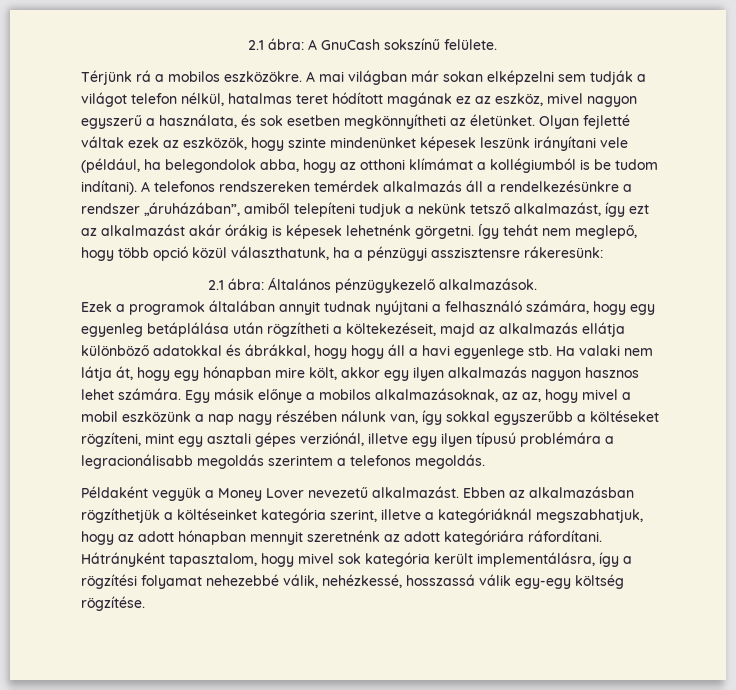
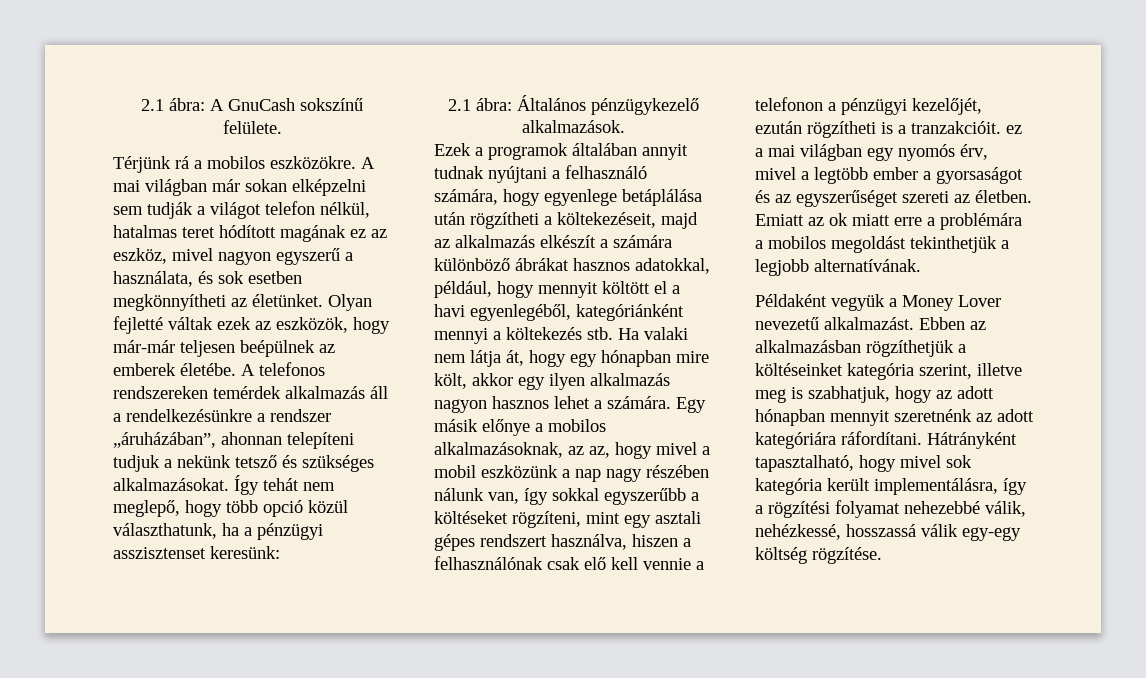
[288,136,628,151] [81,158,658,173] [81,180,137,195] szinte mindenünket képesek leszünk irányítani vele (például, ha belegondolok abba, hogy az otthoni klímámat a kollégiumból is be tudom indítani). -> [113,340,335,357] [113,363,236,376] már-már teljesen beépülnek az emberek életébe.
[244,203,290,214] amiből -> [221,432,282,445] ahonnan
[514,202,649,217] [81,224,474,239] alkalmazást, így ezt az alkalmazást akár órákig is képesek lehetnénk görgetni. -> [282,455,374,472] [113,478,229,491] és szükséges alkalmazásokat.
[431,246,603,258] asszisztensre rákeresünk: -> [113,546,280,559] asszisztenset keresünk:
[630,304,655,315] [81,323,143,337] egy egyenleg -> [544,189,617,206] egyenlege
[582,322,625,337] [81,344,524,359] ellátja különböző adatokkal és ábrákkal, hogy hogy áll a havi egyenlege -> [540,235,672,248] [434,258,710,274] [434,281,680,298] [434,304,684,321] [434,327,582,344] elkészít a számára különböző ábrákat hasznos adatokkal, például, hogy mennyit költött el a havi egyenlegéből, kategóriánként mennyi a költekezés
(114, 394) none -> [594,400,602,409] a
[300,432,614,447] [81,454,485,469] verziónál, illetve egy ilyen típusú problémára a legracionálisabb megoldás szerintem a telefonos megoldás. -> [480,534,691,550] [434,556,704,570] [755,97,982,115] [755,121,1022,138] [755,144,988,161] [755,167,1023,184] [755,190,1032,207] [755,213,1022,230] [755,236,1009,253] [755,259,921,276] rendszert használva, hiszen a felhasználónak csak elő kell vennie a telefonon a pénzügyi kezelőjét, ezután rögzítheti is a tranzakcióit. ez a mai világban egy nyomós érv, mivel a legtöbb ember a gyorsaságot és az egyszerűséget szereti az életben. Emiatt az ok miatt erre a problémára a mobilos megoldást tekinthetjük a legjobb alternatívának.
[425,508,643,523] a kategóriáknál megszabhatjuk, -> [755,386,890,403] meg is szabhatjuk,
[169,553,257,567] tapasztalom, -> [755,455,854,472] tapasztalható,

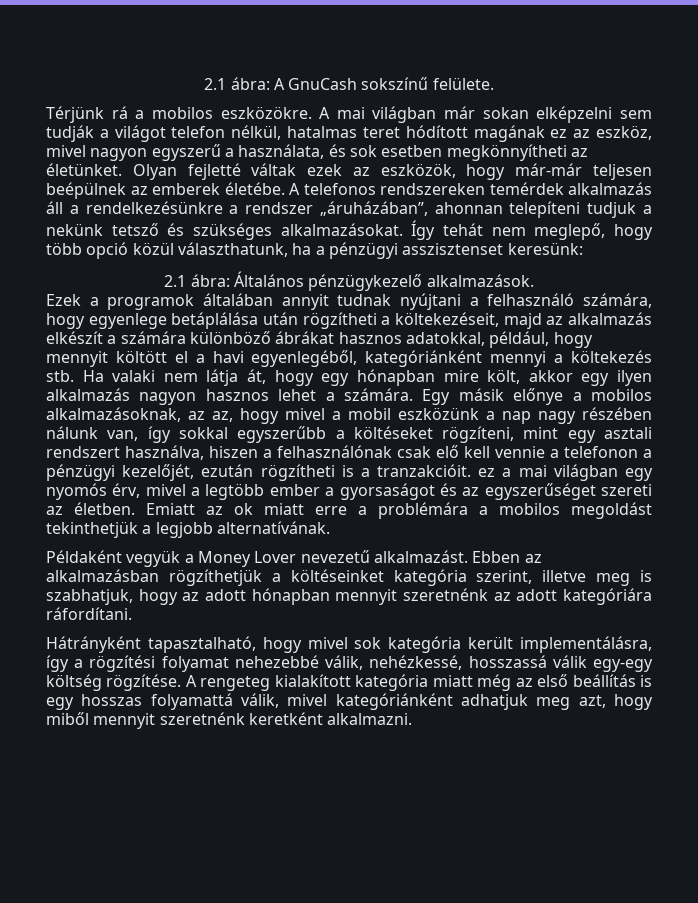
[434,534,475,551] gépes -> (652, 433) none
(922, 438) none -> (132, 613) //
(882, 555) none -> [185,674,652,691] [46,693,653,710] [46,712,413,729] A rengeteg kialakított kategória miatt még az első beállítás is egy hosszas folyamattá válik, mivel kategóriánként adhatjuk meg azt, hogy miből mennyit szeretnénk keretként alkalmazni.

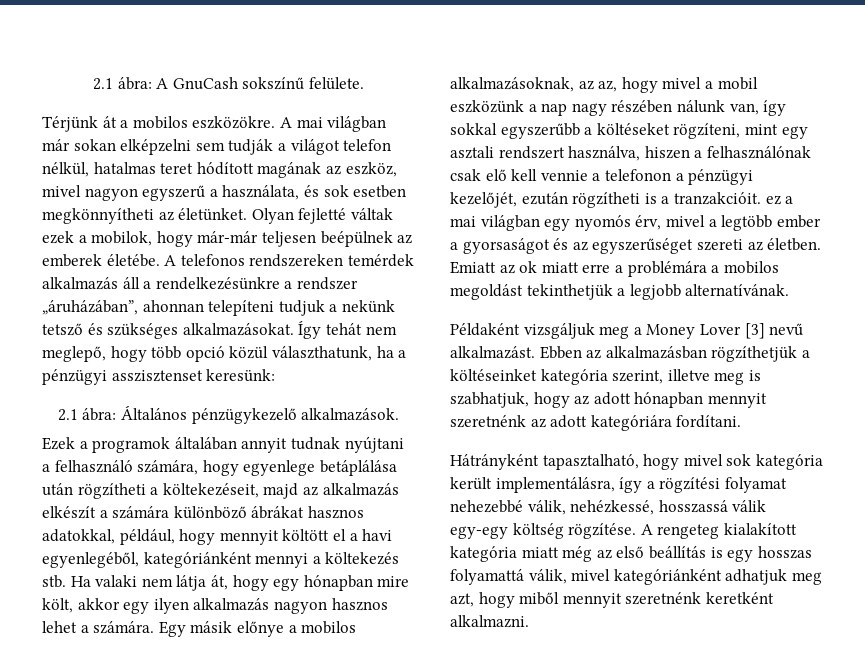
[111,106,128,119] rá -> [102,116,117,128] át
[550,129,568,138] ez -> (322, 170) none
[352,163,456,178] az eszközök, -> [78,231,153,246] a mobilok,
[126,550,181,567] vegyük -> [523,323,630,339] vizsgáljuk meg
[300,550,370,563] nevezetű -> [744,323,804,339] [3] nevű
[46,607,132,620] ráfordítani. -> [676,415,742,428] fordítani.

